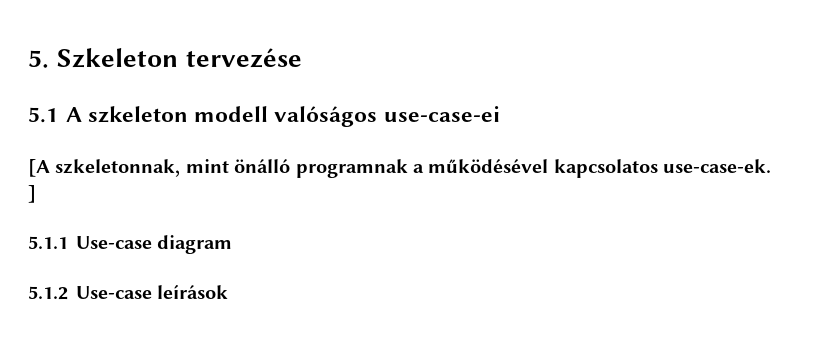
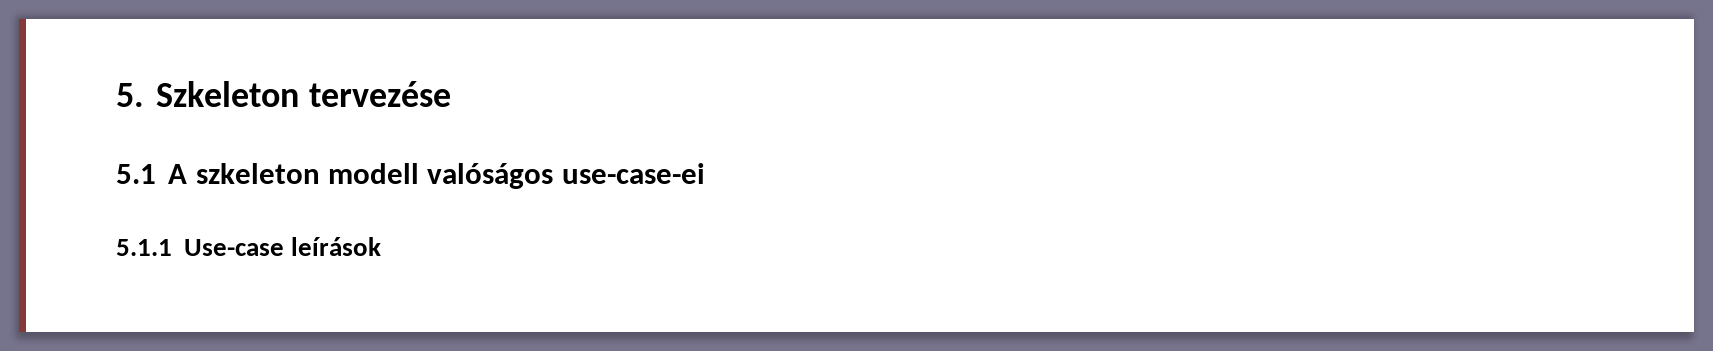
[28,159,772,178] [28,185,36,203] [28,235,233,254] [28,286,68,300] [A szkeletonnak, mint önálló programnak a működésével kapcsolatos use-case-ek. ] // 5.1.1 Use-case diagram // 5.1.2 -> [116,239,172,256] 5.1.1

